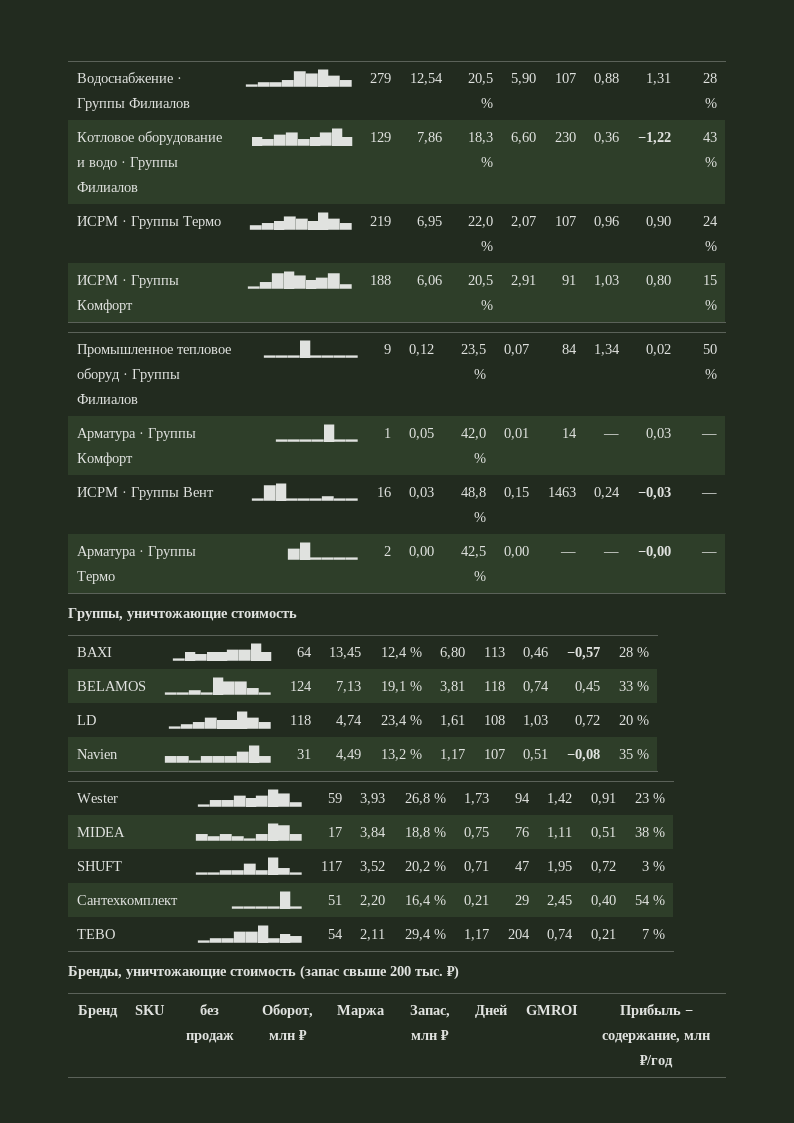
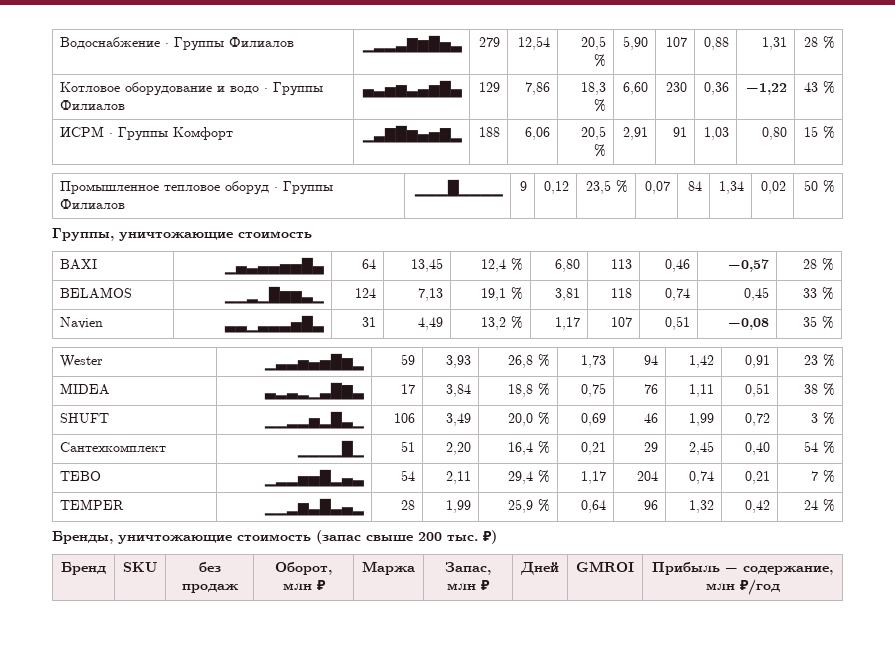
[76,216,221,229] [249,212,353,230] [370,216,392,226] [417,216,443,228] [468,216,494,228] [481,241,494,251] [511,216,537,228] [555,216,577,226] [594,216,620,228] [646,216,672,228] [703,216,719,226] [705,241,718,251] // ИСРМ · Группы Термо | ▂▃▄▆▅▄█▅▃ | 219 | 6,95 | 22,0 % | 2,07 | 107 | 0,96 | 0,90 | 24 % -> (835, 87) none
[76,428,196,441] [76,452,133,466] [275,424,359,442] [384,428,392,438] [409,428,435,440] [461,428,487,440] [474,453,487,463] [504,428,530,440] [562,428,578,438] [603,434,620,438] [646,428,672,440] [701,434,718,438] [76,487,214,500] [251,483,359,501] [377,487,392,497] [409,487,435,499] [461,487,487,499] [474,512,487,522] [504,487,530,499] [548,487,577,497] [594,487,621,499] [638,487,672,500] [701,493,718,497] [76,546,196,559] [76,571,115,584] [287,542,359,560] [384,546,392,556] [409,546,435,558] [461,546,487,558] [474,571,487,581] [504,546,530,558] [560,552,577,556] [603,552,620,556] [638,546,672,559] [701,552,718,556] // Арматура · Группы Комфорт | ▁▁▁▁█▁▁ | 1 | 0,05 | 42,0 % | 0,01 | 14 | — | 0,03 | — // ИСРМ · Группы Вент | ▁▇█▁▁▁▂▁▁ | 16 | 0,03 | 48,8 % | 0,15 | 1463 | 0,24 | −0,03 | — // Арматура · Группы Термо | ▅█▁▁▁▁ | 2 | 0,00 | 42,5 % | 0,00 | — | — | −0,00 | — -> (835, 186) none
[76,715,96,725] [168,711,272,729] [290,715,312,725] [336,715,363,727] [381,715,423,727] [440,715,466,727] [484,715,506,725] [523,715,549,727] [575,715,601,727] [619,715,650,725] // LD | ▁▂▃▅▄▄█▅▃ | 118 | 4,74 | 23,4 % | 1,61 | 108 | 1,03 | 0,72 | 20 % -> (834, 293) none
[321,861,343,871] [360,861,386,873] [405,861,447,873] [464,861,490,873] [515,861,530,871] [547,861,573,873] 117 | 3,52 | 20,2 % | 0,71 | 47 | 1,95 -> [393,413,415,423] [445,413,471,426] [507,412,550,426] [580,413,606,426] [643,413,658,423] [688,413,714,426] 106 | 3,49 | 20,0 % | 0,69 | 46 | 1,99
(666, 934) none -> [60,499,125,510] [263,498,364,516] [400,500,415,510] [445,500,471,513] [507,499,550,513] [580,500,606,513] [643,500,658,510] [688,500,714,513] [744,500,770,513] [803,499,835,512] // TEMPER | ▁▁▂▆▃█▃▄▂ | 28 | 1,99 | 25,9 % | 0,64 | 96 | 1,32 | 0,42 | 24 %

